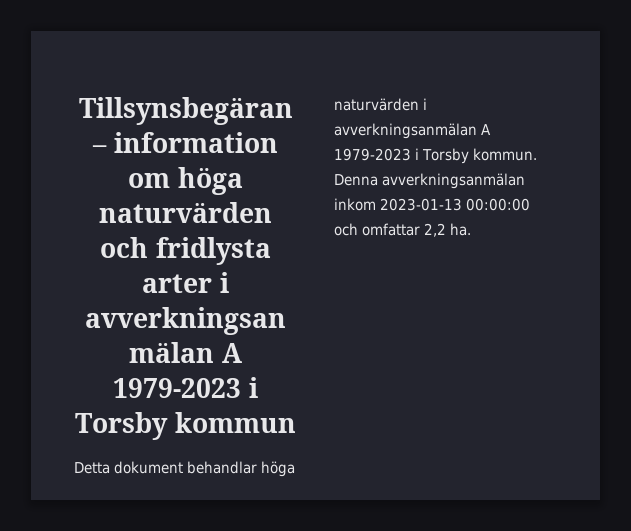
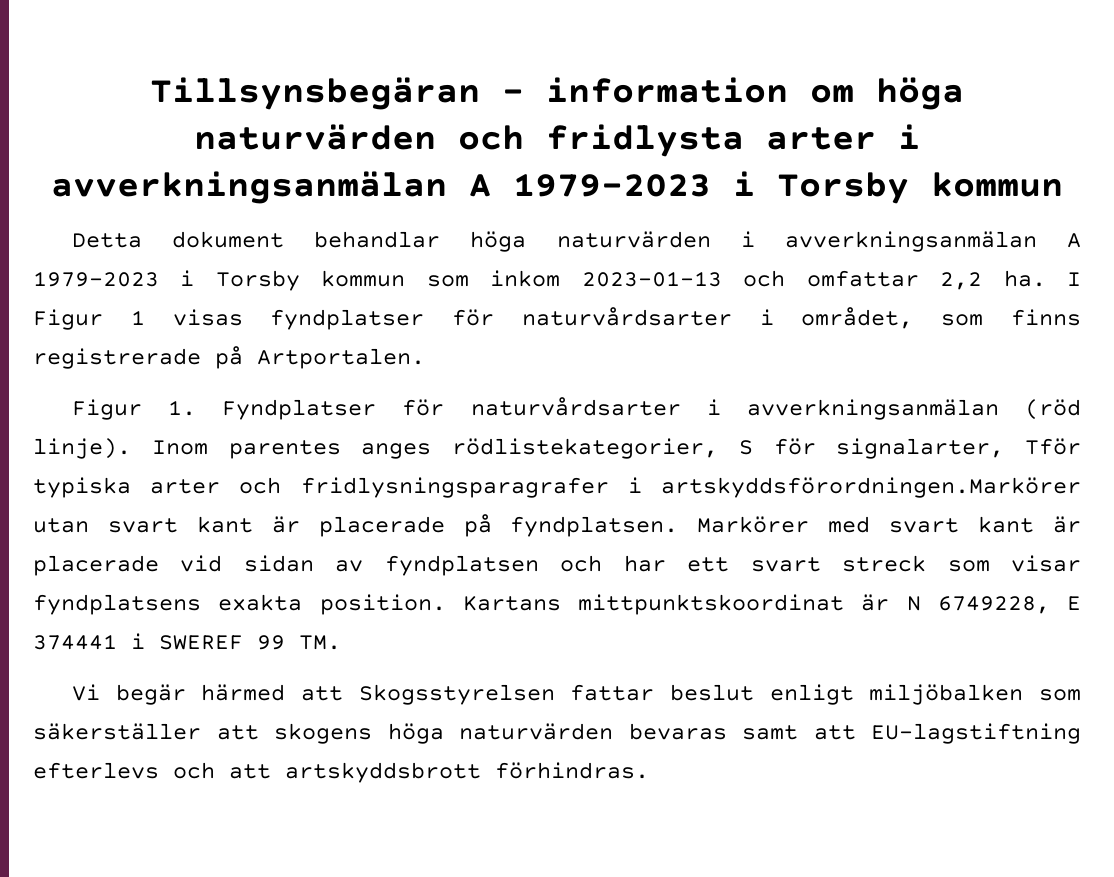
[472,148,537,161] [334,173,525,189] kommun. Denna avverkningsanmälan -> [321,270,469,287] kommun som
[466,198,530,211] 00:00:00 -> (722, 279) none
(471, 229) none -> [1067,272,1082,286] [33,307,1082,330] [33,346,425,369] [71,397,1081,420] [33,438,1081,459] [33,477,1081,498] [33,514,1081,537] [33,555,1082,576] [33,594,1081,615] [33,633,341,650] [71,684,1082,705] [33,723,1081,744] [33,762,649,783] I Figur 1 visas fyndplatser för naturvårdsarter i området, som finns registrerade på Artportalen. // Figur 1. Fyndplatser för naturvårdsarter i avverkningsanmälan (röd linje). Inom parentes anges rödlistekategorier, S för signalarter, Tför typiska arter och fridlysningsparagrafer i artskyddsförordningen.Markörer utan svart kant är placerade på fyndplatsen. Markörer med svart kant är placerade vid sidan av fyndplatsen och har ett svart streck som visar fyndplatsens exakta position. Kartans mittpunktskoordinat är N 6749228, E 374441 i SWEREF 99 TM. // Vi begär härmed att Skogsstyrelsen fattar beslut enligt miljöbalken som säkerställer att skogens höga naturvärden bevaras samt att EU-lagstiftning efterlevs och att artskyddsbrott förhindras.

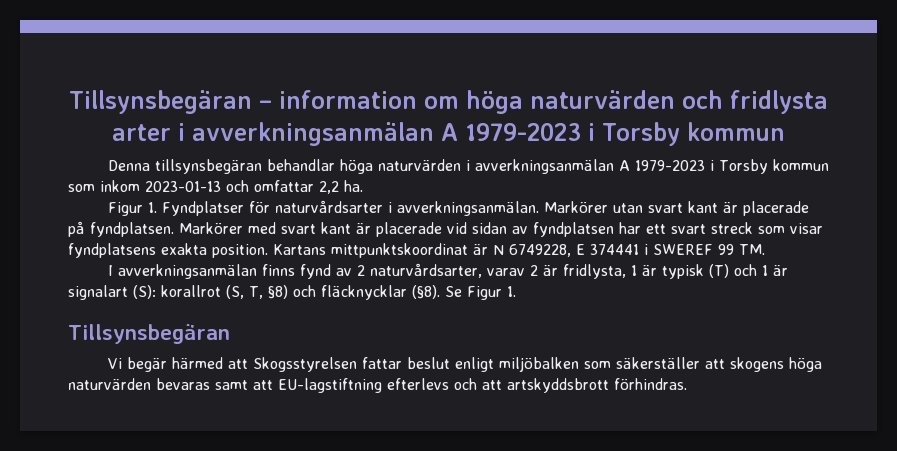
[71,231,285,248] Detta dokument -> [107,159,262,174] Denna tillsynsbegäran
[1067,272,1082,286] [33,307,1082,330] [33,346,425,369] I Figur 1 visas fyndplatser för naturvårdsarter i området, som finns registrerade på Artportalen. -> (363, 186) none
[746,399,1081,420] [33,438,1081,459] [33,477,1081,498] avverkningsanmälan (röd linje). Inom parentes anges rödlistekategorier, S för signalarter, Tför typiska arter och fridlysningsparagrafer i artskyddsförordningen.Markörer -> [396,201,608,216] avverkningsanmälan. Markörer
[560,555,603,572] och -> (614, 229) none
(341, 642) none -> [107,263,788,279] [68,285,516,300] [68,324,230,344] // I avverkningsanmälan finns fynd av 2 naturvårdsarter, varav 2 är fridlysta, 1 är typisk (T) och 1 är signalart (S): korallrot (S, T, §8) och fläcknycklar (§8). Se Figur 1. // Tillsynsbegäran

